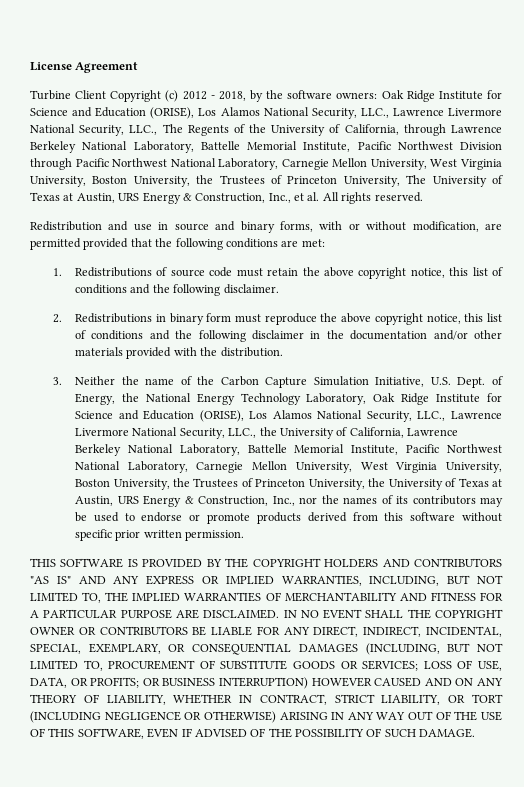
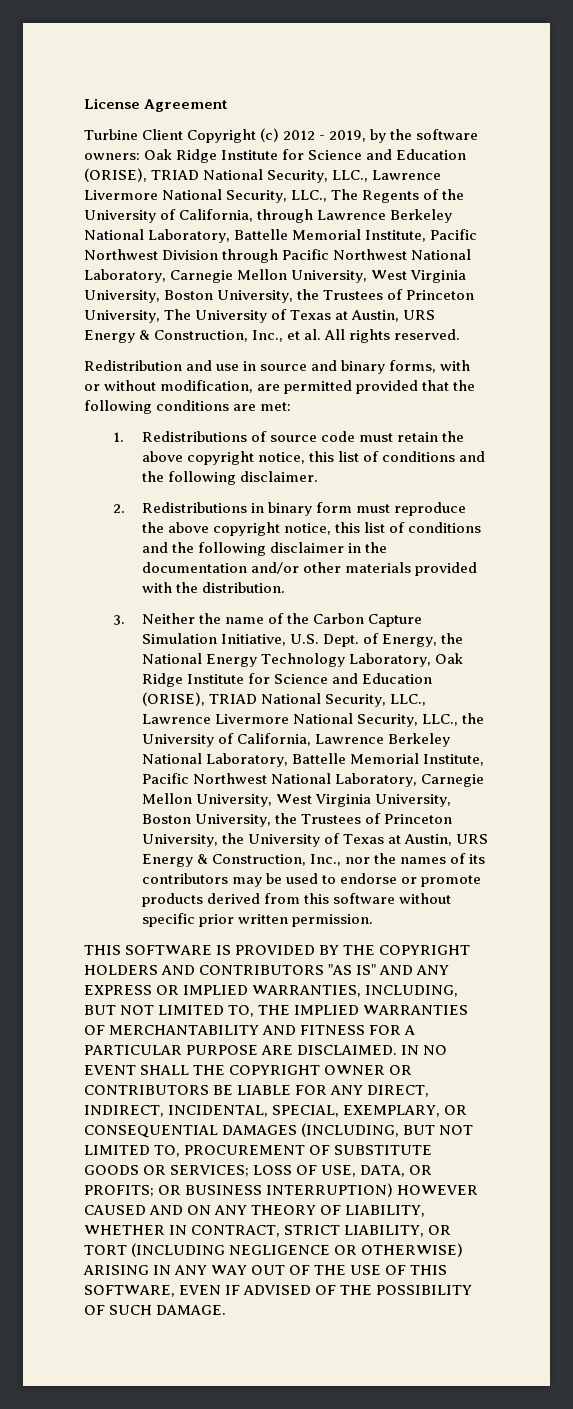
[218,91,246,101] 2018, -> [329,130,367,142] 2019,
[198,107,260,116] Los Alamos -> [151,170,200,180] TRIAD
[249,410,312,419] Los Alamos -> [208,694,257,704] TRIAD

